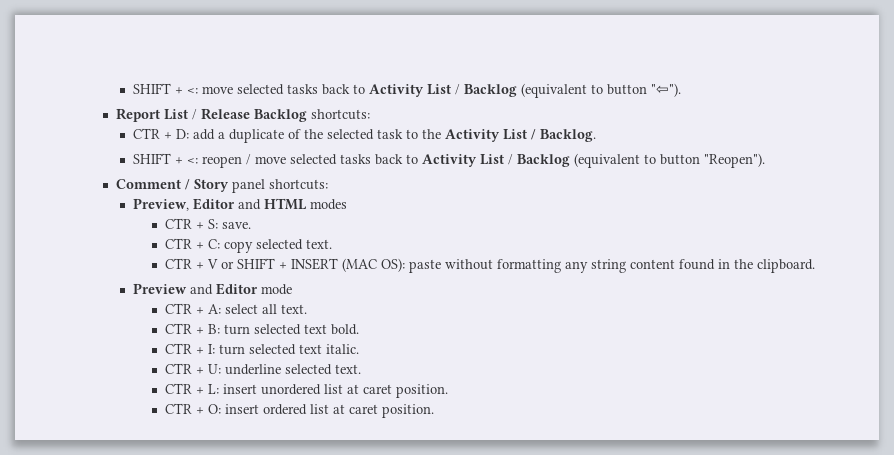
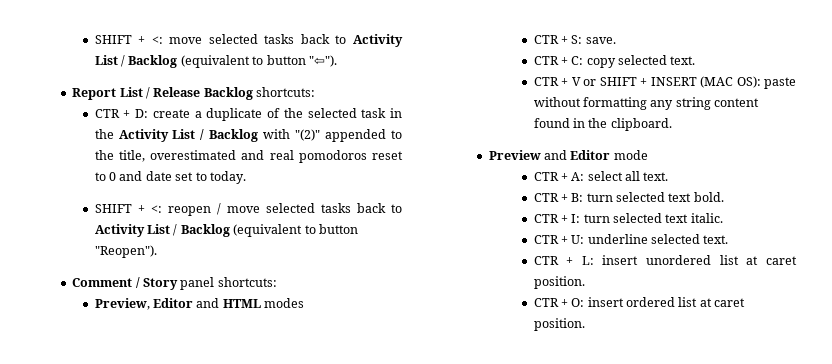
[192,129,215,140] add -> [152,109,190,118] create
[405,129,418,139] to -> [390,108,402,118] in
[539,129,596,142] Backlog. -> [209,129,402,142] [94,150,403,163] [94,171,246,184] Backlog with "(2)" appended to the title, overestimated and real pomodoros reset to 0 and date set to today.

